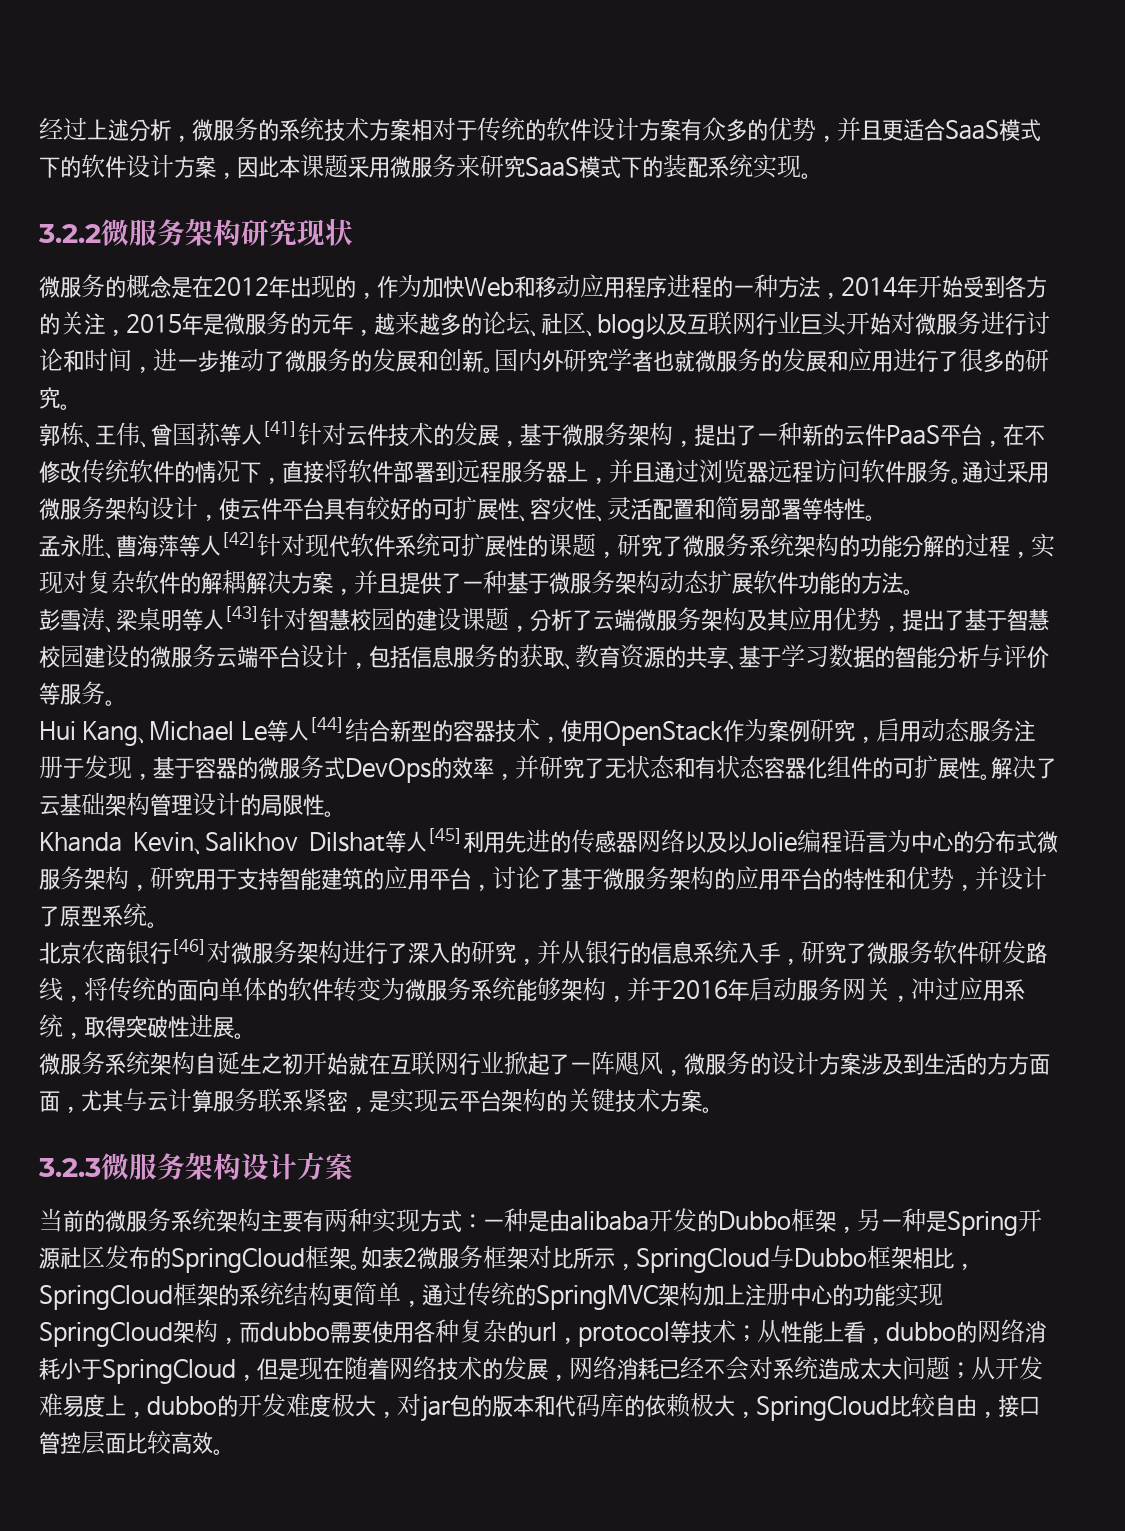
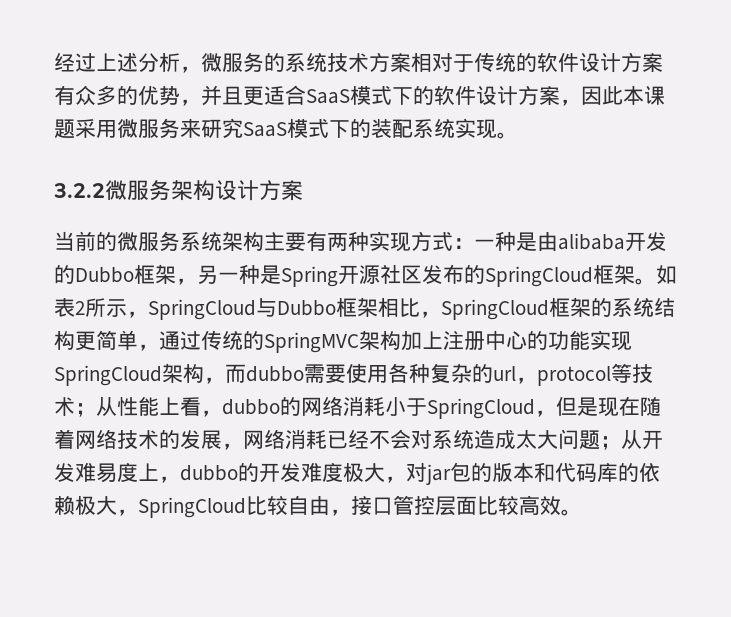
[241,218,353,246] [39,274,1047,300] [39,311,1050,339] [39,348,1049,374] [39,387,71,410] [39,421,1045,448] [39,459,1049,485] [39,496,876,522] [39,532,1055,559] [39,570,914,596] [39,606,1049,633] [39,644,1049,670] [39,681,116,706] [39,717,1035,746] [39,755,1057,783] [39,792,335,817] [39,828,1058,855] [39,866,1047,892] [39,903,158,928] [39,939,1047,966] [39,977,1025,1003] [39,1014,245,1040] [39,1051,1050,1077] [39,1088,713,1114] [38,1153,241,1180] 研究现状 // 微服务的概念是在2012年出现的，作为加快Web和移动应用程序进程的一种方法，2014年开始受到各方的关注，2015年是微服务的元年，越来越多的论坛、社区、blog以及互联网行业巨头开始对微服务进行讨论和时间，进一步推动了微服务的发展和创新。国内外研究学者也就微服务的发展和应用进行了很多的研究。 // 郭栋、王伟、曾国荪等人[41]针对云件技术的发展，基于微服务架构，提出了一种新的云件PaaS平台，在不修改传统软件的情况下，直接将软件部署到远程服务器上，并且通过浏览器远程访问软件服务。通过采用微服务架构设计，使云件平台具有较好的可扩展性、容灾性、灵活配置和简易部署等特性。 // 孟永胜、曹海萍等人[42]针对现代软件系统可扩展性的课题，研究了微服务系统架构的功能分解的过程，实现对复杂软件的解耦解决方案，并且提供了一种基于微服务架构动态扩展软件功能的方法。 // 彭雪涛、梁桌明等人[43]针对智慧校园的建设课题，分析了云端微服务架构及其应用优势，提出了基于智慧校园建设的微服务云端平台设计，包括信息服务的获取、教育资源的共享、基于学习数据的智能分析与评价等服务。 // Hui Kang、Michael Le等人[44]结合新型的容器技术，使用OpenStack作为案例研究，启用动态服务注册于发现，基于容器的微服务式DevOps的效率，并研究了无状态和有状态容器化组件的可扩展性。解决了云基础架构管理设计的局限性。 // Khanda Kevin、Salikhov Dilshat等人[45]利用先进的传感器网络以及以Jolie编程语言为中心的分布式微服务架构，研究用于支持智能建筑的应用平台，讨论了基于微服务架构的应用平台的特性和优势，并设计了原型系统。 // 北京农商银行[46]对微服务架构进行了深入的研究，并从银行的信息系统入手，研究了微服务软件研发路线，将传统的面向单体的软件转变为微服务系统能够架构，并于2016年启动服务网关，冲过应用系统，取得突破性进展。 // 微服务系统架构自诞生之初开始就在互联网行业掀起了一阵飓风，微服务的设计方案涉及到生活的方方面面，尤其与云计算服务联系紧密，是实现云平台架构的关键技术方案。 // 3.2.3微服务架构 -> (215, 190) none
[417,1245,573,1269] 微服务框架对比 -> (85, 308) none

